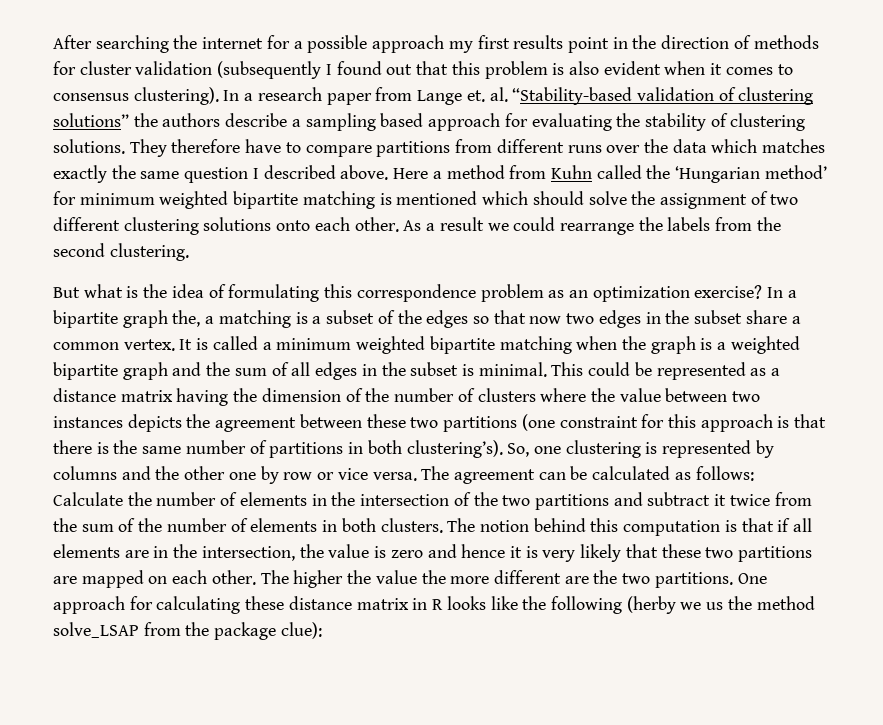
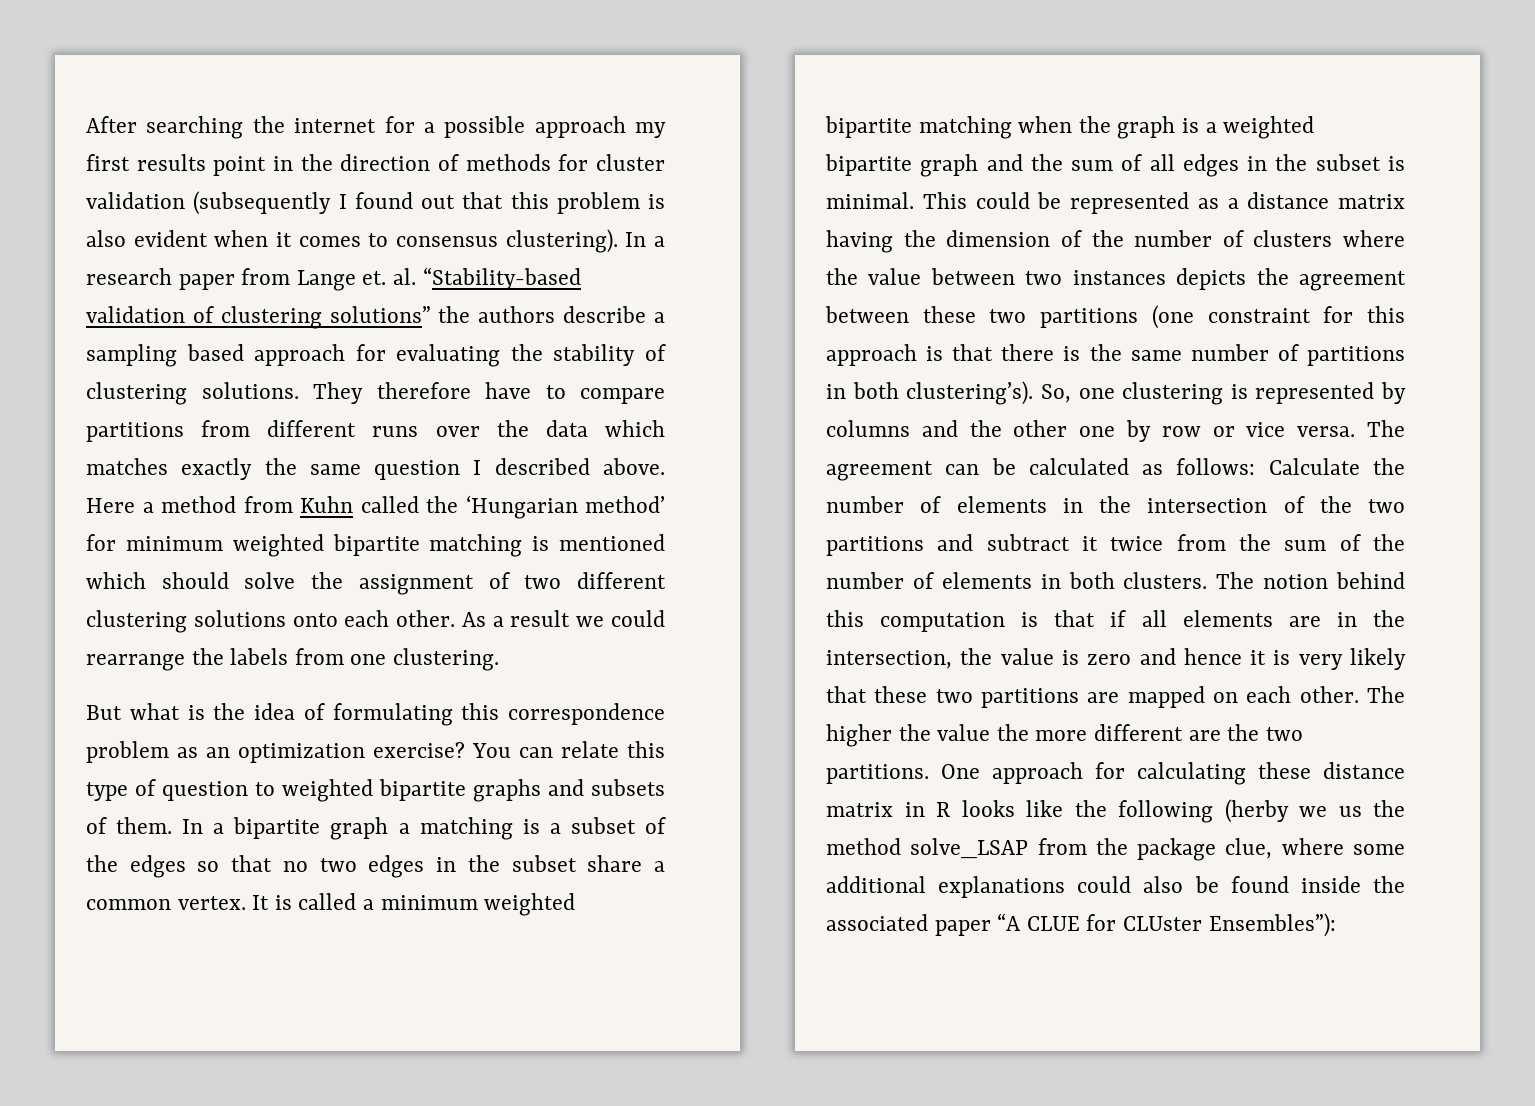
[756,217,781,231] [53,243,105,257] the second -> [350,654,387,665] one
(763, 292) none -> [472,741,665,758] [86,779,665,802] [86,817,173,834] You can relate this type of question to weighted bipartite graphs and subsets of them.
[172,310,201,327] the, -> (389, 828) none
[529,316,562,324] now -> [282,861,308,872] no
[280,622,322,639] clue): -> [1225,838,1405,859] [826,876,1405,898] [826,913,1336,937] clue, where some additional explanations could also be found inside the associated paper “A CLUE for CLUster Ensembles”):

